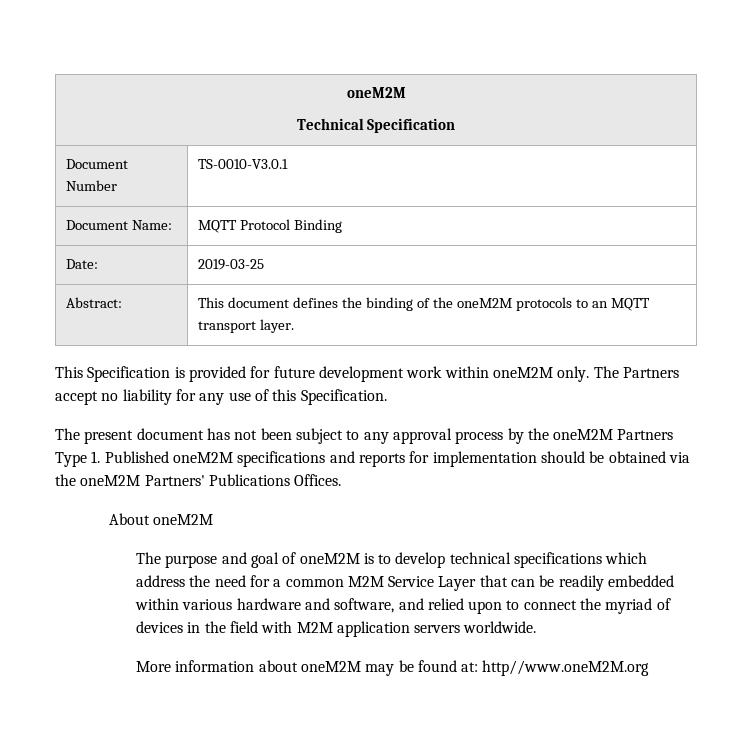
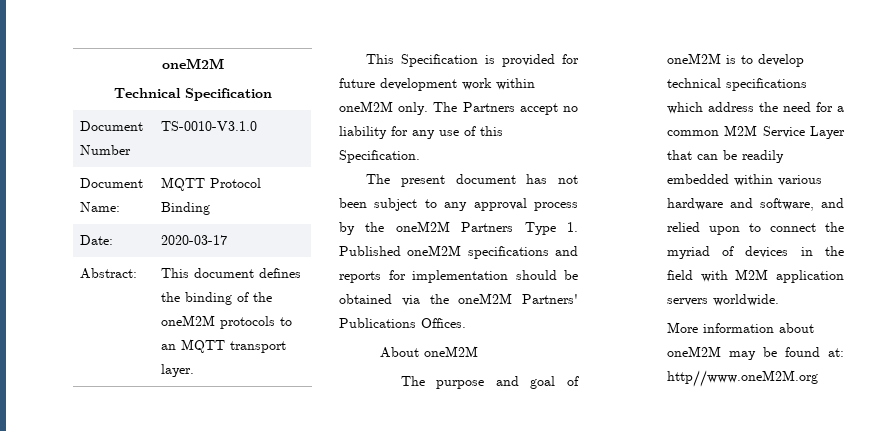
[198,159,289,169] TS-0010-V3.0.1 -> [160,121,257,131] TS-0010-V3.1.0
[198,259,265,270] 2019-03-25 -> [160,235,227,245] 2020-03-17

